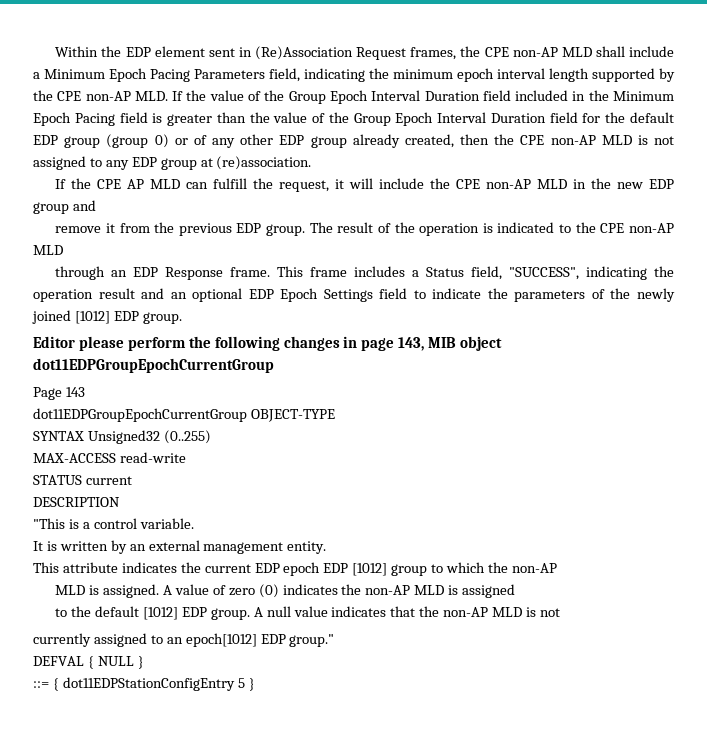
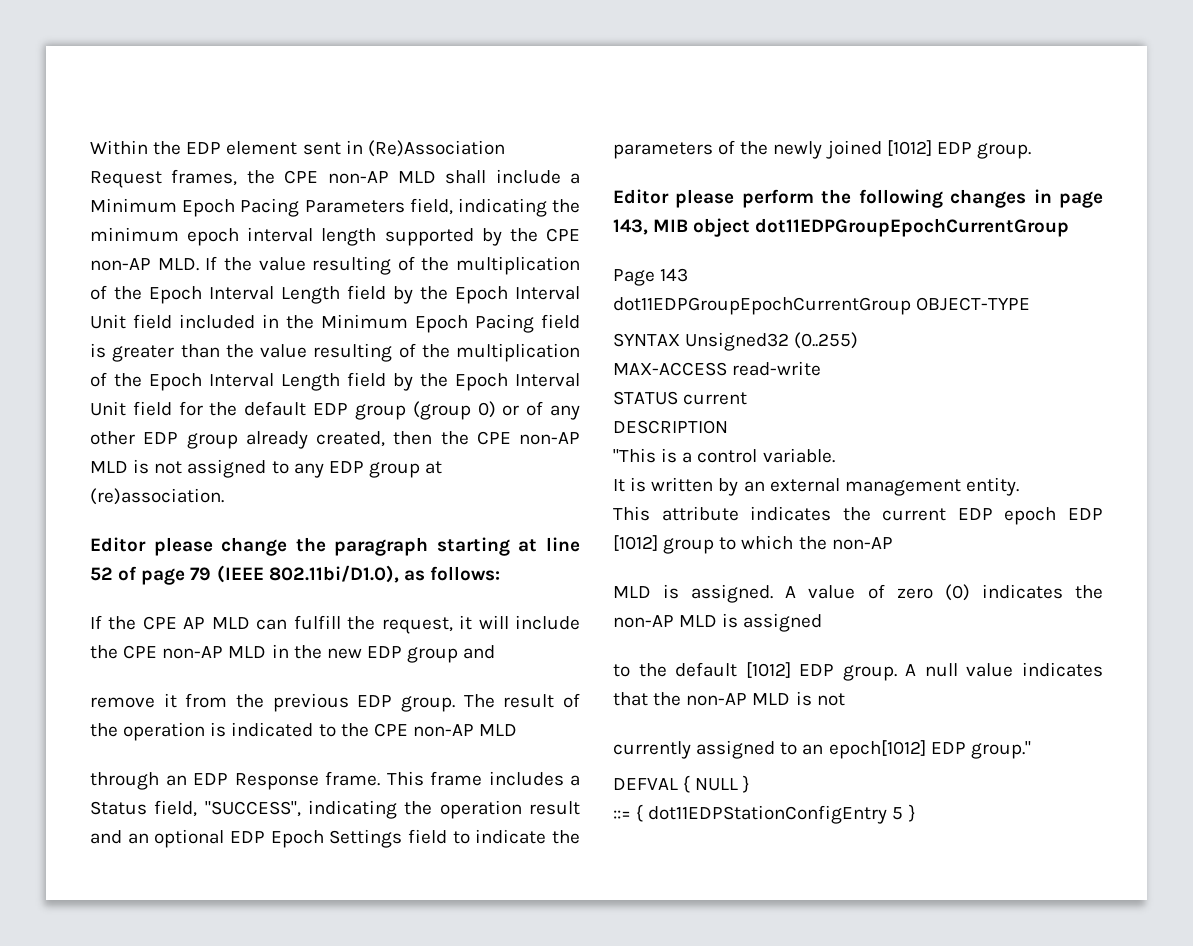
[248,90,480,104] of the Group Epoch Interval Duration -> [312,256,580,275] [90,285,580,304] [90,314,126,329] resulting of the multiplication of the Epoch Interval Length field by the Epoch Interval Unit
[312,112,546,126] of the Group Epoch Interval Duration -> [313,343,580,362] [90,372,580,391] [90,401,126,416] resulting of the multiplication of the Epoch Interval Length field by the Epoch Interval Unit
(312, 163) none -> [90,537,580,556] [90,565,500,585] // Editor please change the paragraph starting at line 52 of page 79 (IEEE 802.11bi/D1.0), as follows:

